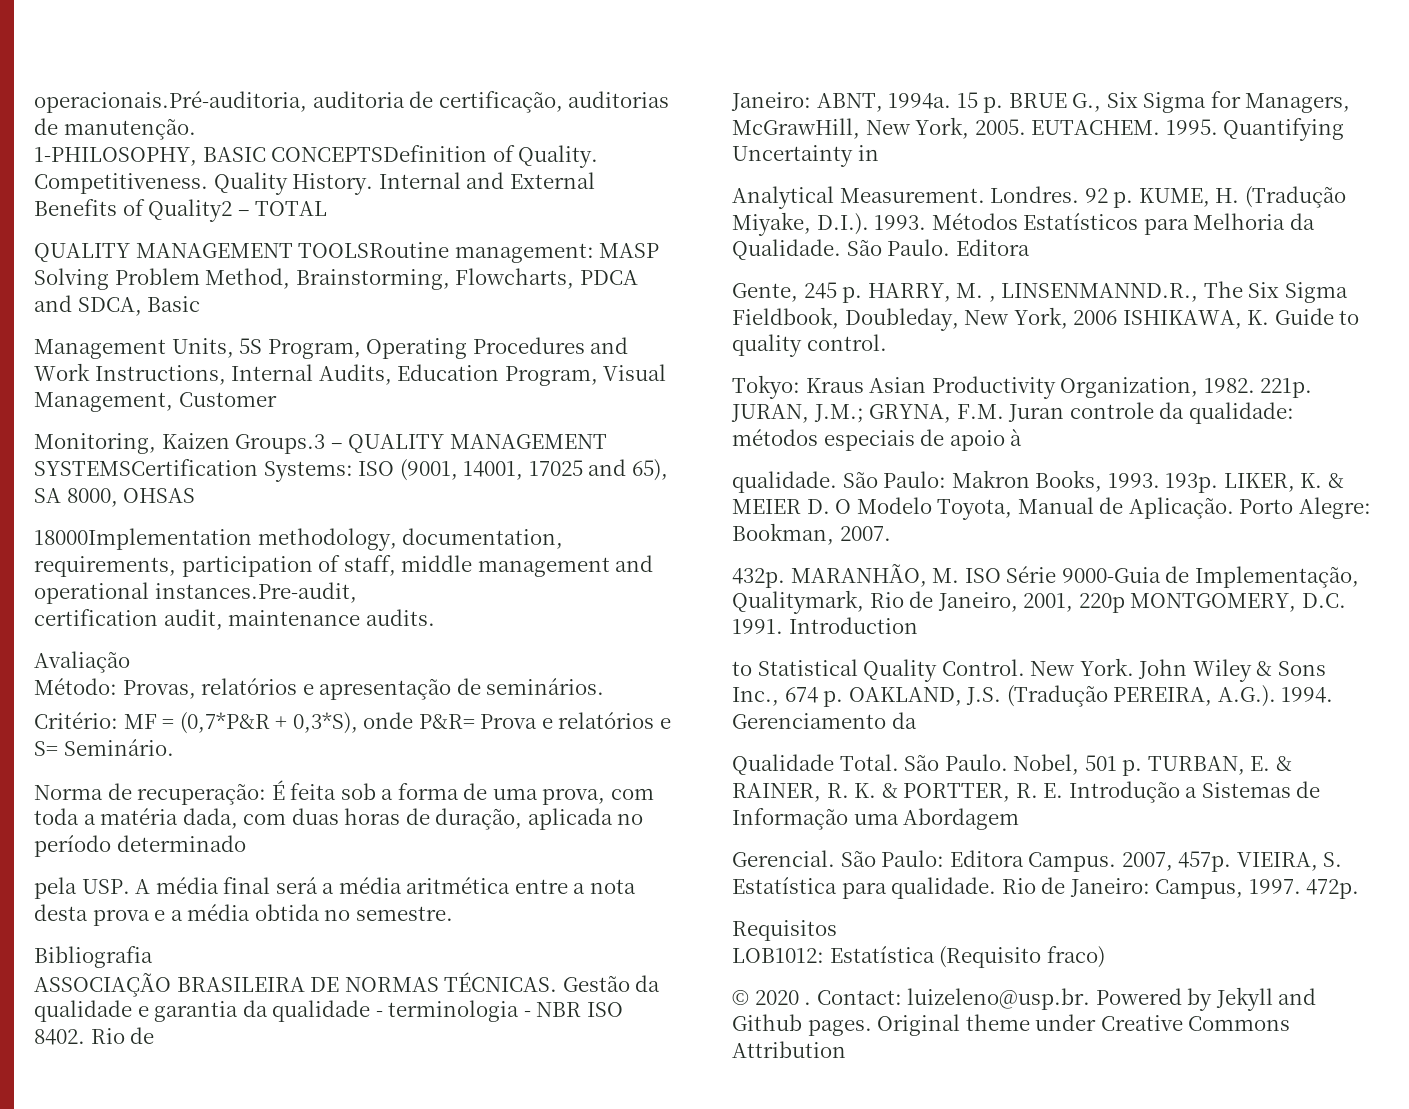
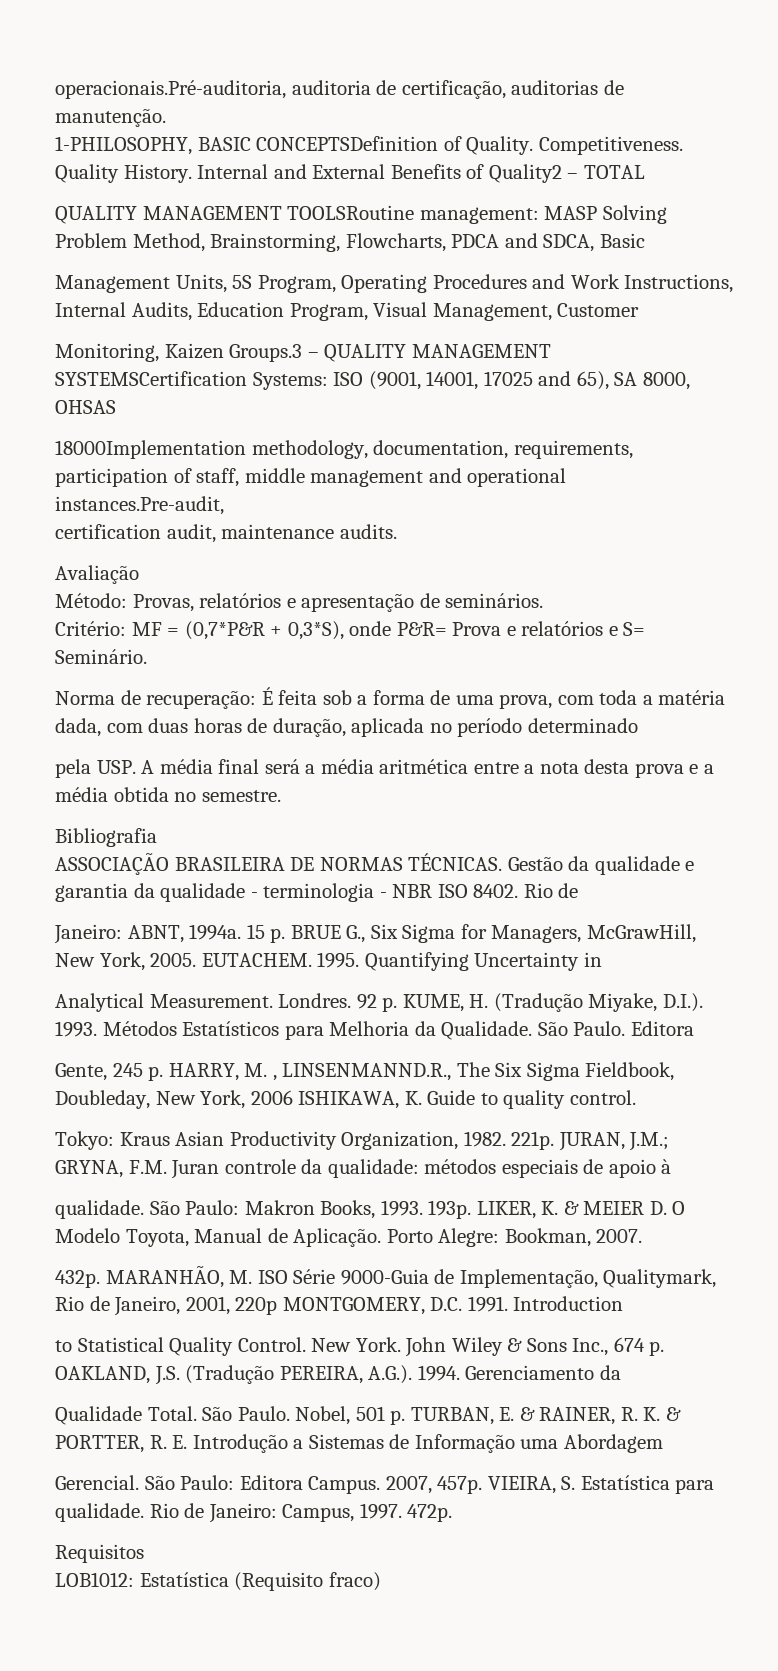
[732,987,1317,1011] [732,1014,1291,1036] [732,1041,846,1058] // © 2020 . Contact: luizeleno@usp.br. Powered by Jekyll and Github pages. Original theme under Creative Commons Attribution -> (381, 1581) none

